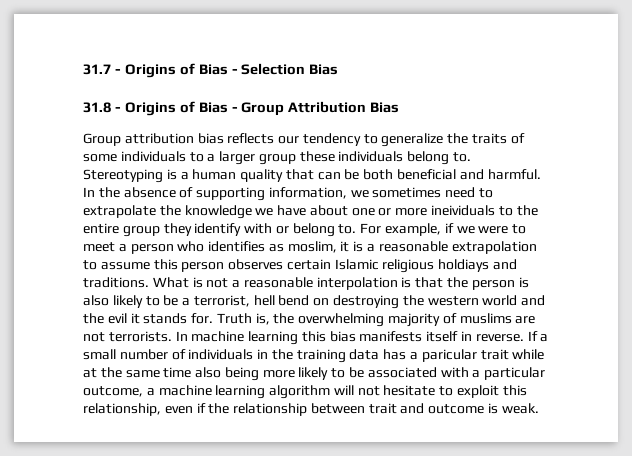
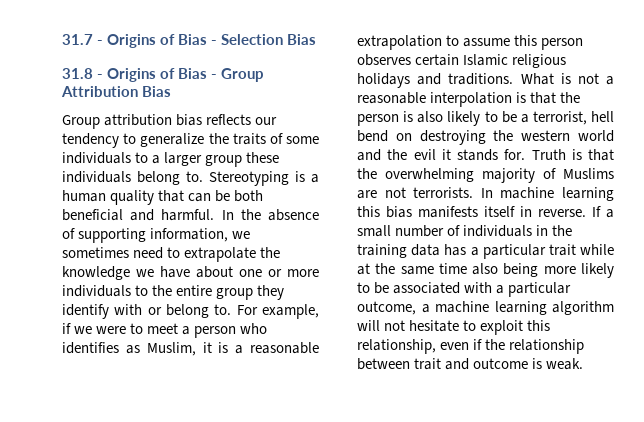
[431,205,496,216] ineividuals -> [62,285,131,297] individuals
[287,241,337,253] moslim, -> [146,342,196,356] Muslim,
[438,259,490,272] holdiays -> [357,73,410,88] holidays
[255,313,270,325] is, -> [571,149,614,161] is that
[459,313,512,324] muslims -> [563,168,614,179] Muslims
[421,349,477,362] paricular -> [482,244,546,259] particular

